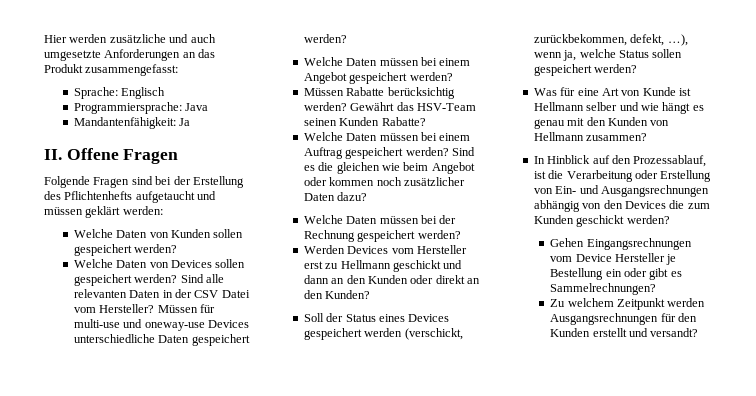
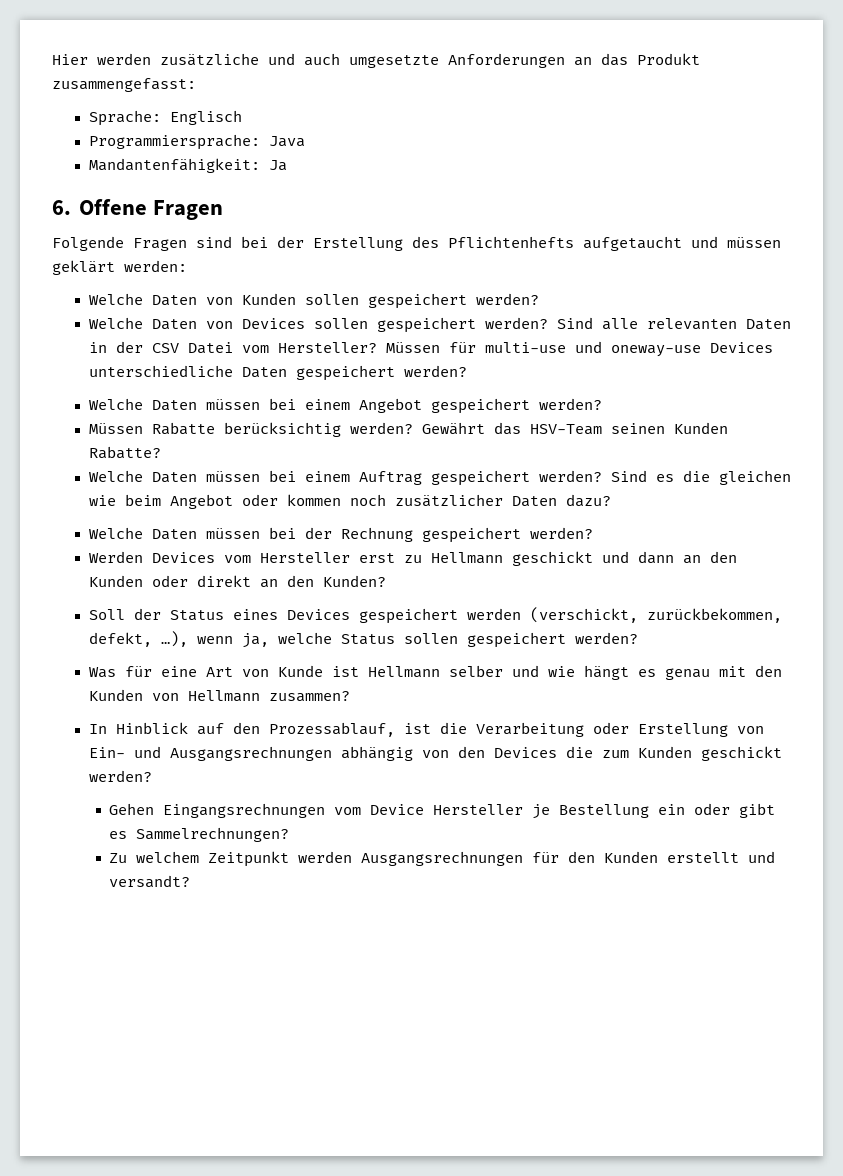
[44,149,62,160] II. -> [52,200,71,215] 6.

